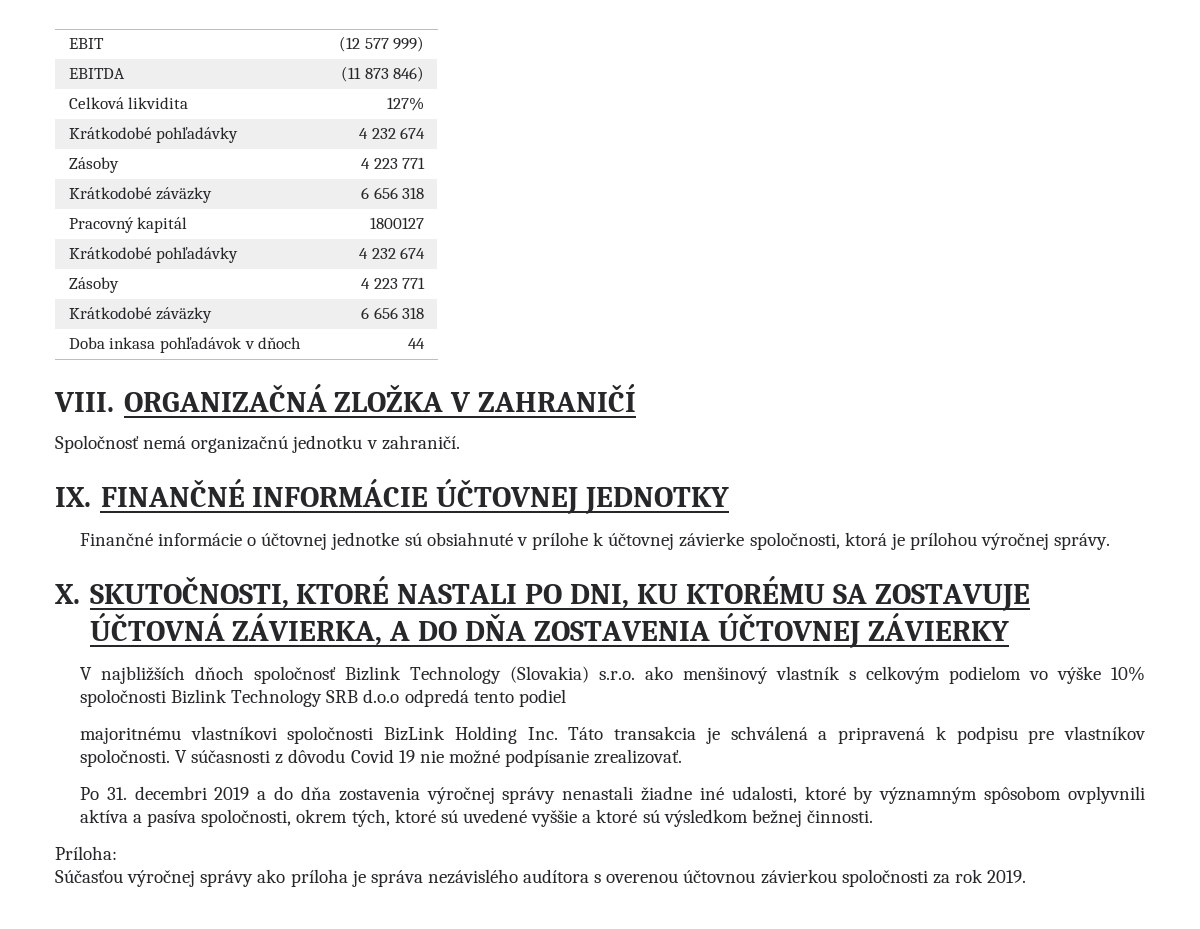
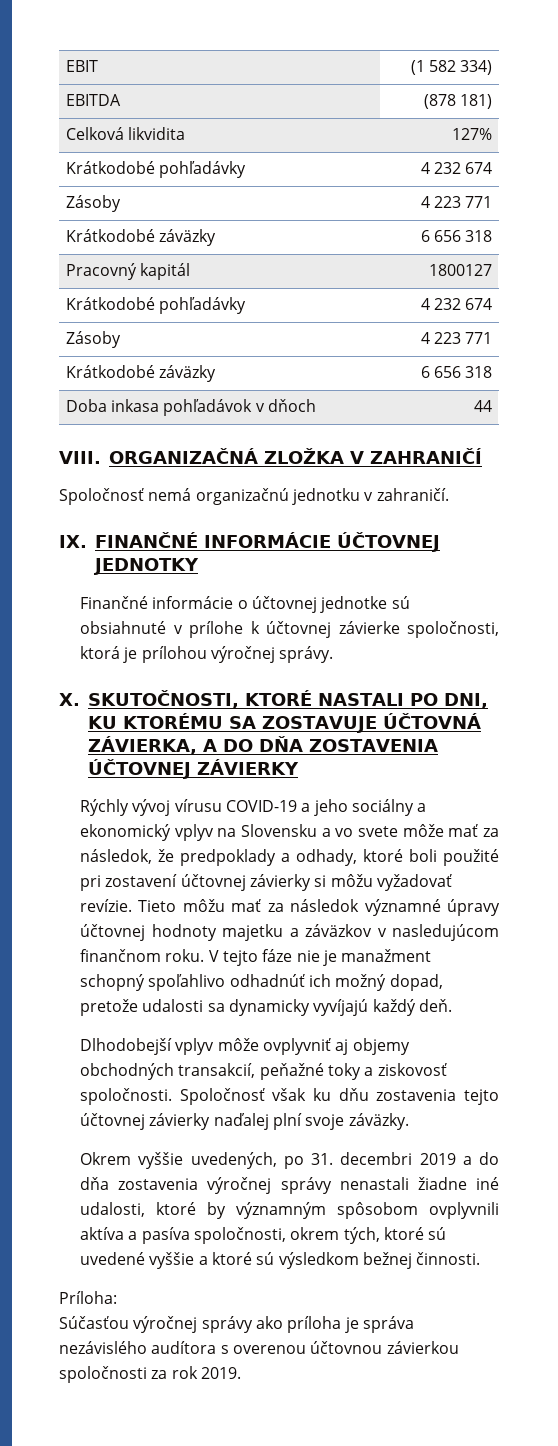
[338,36,425,52] [68,68,125,79] [340,66,425,82] (12 577 999) // EBITDA | (11 873 846) -> [410,60,493,75] [65,94,121,106] [423,94,493,109] (1 582 334) // EBITDA | (878 181)
[79,666,1146,684] [79,689,566,707] [79,726,1147,744] [79,749,683,767] [79,787,99,800] V najbližších dňoch spoločnosť Bizlink Technology (Slovakia) s.r.o. ako menšinový vlastník s celkovým podielom vo výške 10% spoločnosti Bizlink Technology SRB d.o.o odpredá tento podiel // majoritnému vlastníkovi spoločnosti BizLink Holding Inc. Táto transakcia je schválená a pripravená k podpisu pre vlastníkov spoločnosti. V súčasnosti z dôvodu Covid 19 nie možné podpísanie zrealizovať. // Po -> [80,799,427,816] [80,824,499,841] [80,849,499,866] [80,874,452,891] [80,899,500,916] [80,924,499,941] [80,949,432,966] [80,974,443,991] [80,999,452,1016] [80,1038,410,1055] [80,1063,447,1080] [80,1088,500,1105] [80,1113,409,1130] [80,1152,304,1169] Rýchly vývoj vírusu COVID-19 a jeho sociálny a ekonomický vplyv na Slovensku a vo svete môže mať za následok, že predpoklady a odhady, ktoré boli použité pri zostavení účtovnej závierky si môžu vyžadovať revízie. Tieto môžu mať za následok významné úpravy účtovnej hodnoty majetku a záväzkov v nasledujúcom finančnom roku. V tejto fáze nie je manažment schopný spoľahlivo odhadnúť ich možný dopad, pretože udalosti sa dynamicky vyvíjajú každý deň. // Dlhodobejší vplyv môže ovplyvniť aj objemy obchodných transakcií, peňažné toky a ziskovosť spoločnosti. Spoločnosť však ku dňu zostavenia tejto účtovnej závierky naďalej plní svoje záväzky. // Okrem vyššie uvedených, po

